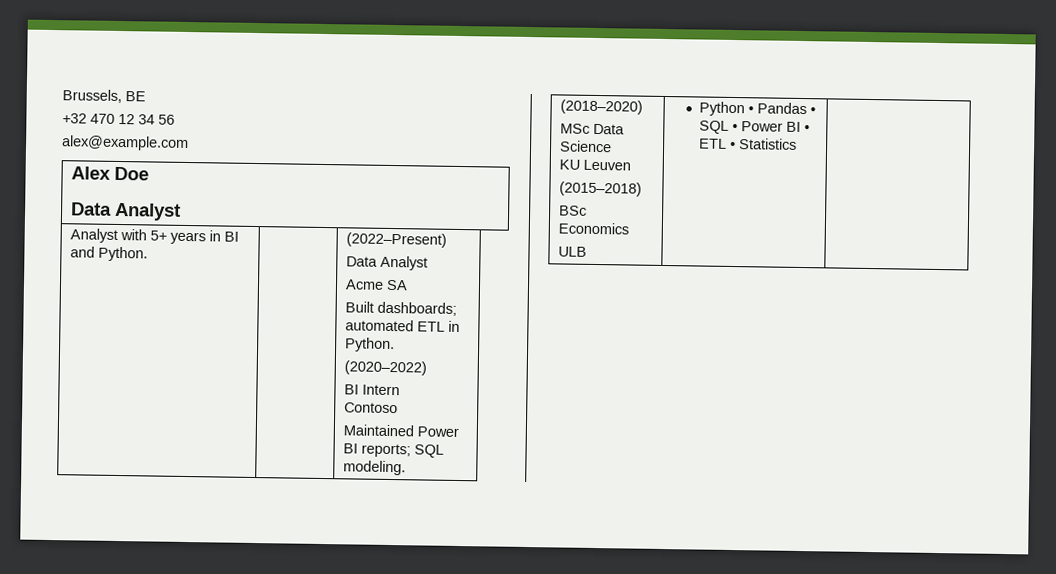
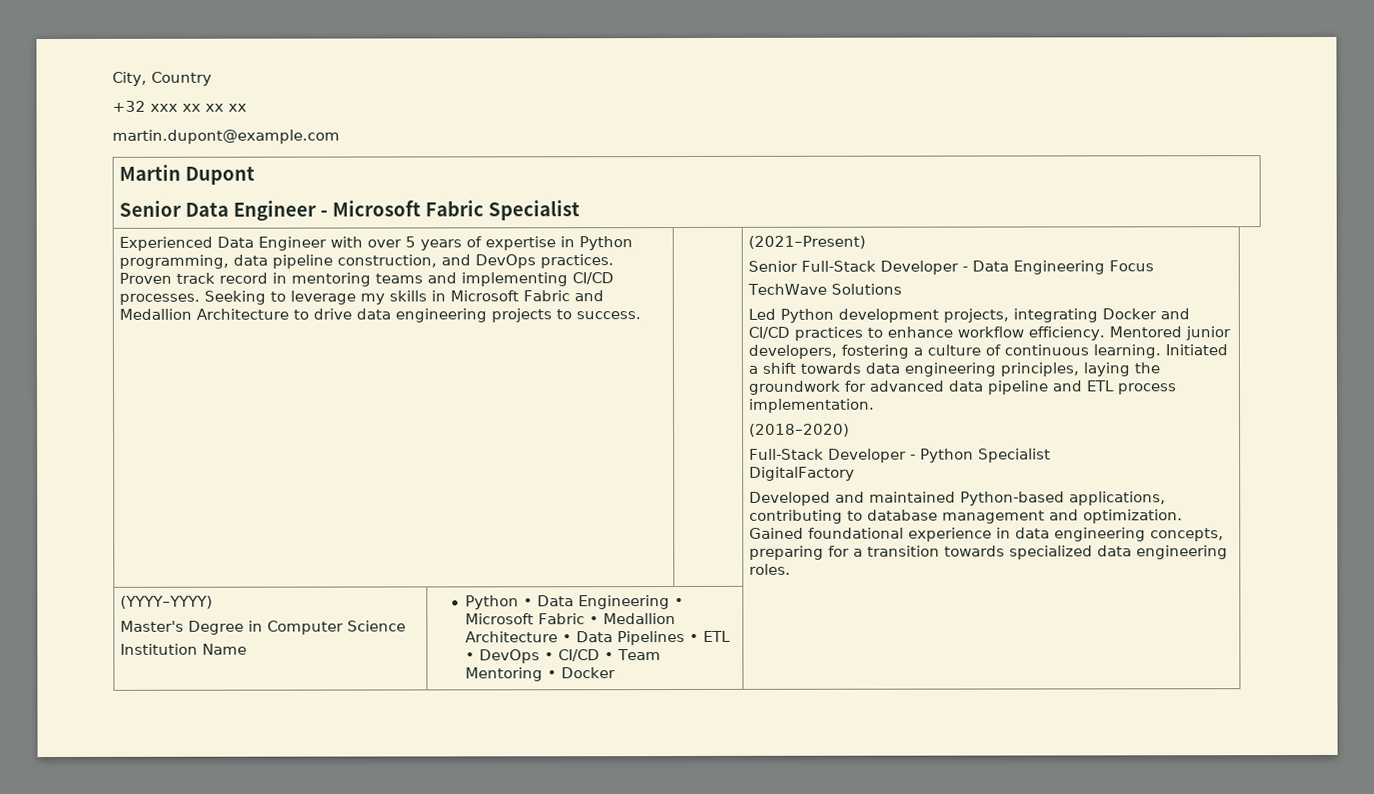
[62,89,146,104] Brussels, BE -> [112,71,212,86] City, Country
[90,113,175,125] [61,135,189,152] [71,166,150,181] [71,202,182,221] [70,228,240,245] [70,246,149,262] [346,232,448,248] [346,255,429,271] [345,279,409,291] [345,301,458,316] [345,319,461,333] [345,337,396,353] [344,360,428,376] [344,384,401,396] [344,402,399,414] [343,424,460,438] [343,443,445,458] [343,460,407,476] [560,99,644,115] [560,123,626,135] [559,140,613,153] [559,159,632,171] [559,181,643,197] [559,205,588,216] [558,222,630,235] [558,246,588,257] [699,101,817,117] [699,120,811,134] [699,138,798,150] 470 12 34 56 // alex@example.com // Alex Doe // Data Analyst // Analyst with 5+ years in BI and Python. | | (2022–Present) // Data Analyst // Acme SA // Built dashboards; automated ETL in Python. // (2020–2022) // BI Intern // Contoso // Maintained Power BI reports; SQL modeling. // (2018–2020) // MSc Data Science // KU Leuven // (2015–2018) // BSc Economics // ULB | Python • Pandas • SQL • Power BI • ETL • Statistics -> [150,103,247,112] [112,129,340,144] [118,164,255,185] [118,200,580,221] [118,236,633,251] [118,254,614,269] [118,272,614,287] [118,290,604,305] [118,308,641,323] [747,235,866,249] [747,260,1154,275] [746,283,902,295] [747,308,1190,323] [747,326,1231,341] [747,344,1228,359] [747,362,1160,377] [747,380,1176,395] [748,398,875,413] [748,423,850,437] [748,448,1051,463] [748,466,855,481] [748,491,1166,506] [748,509,1183,524] [748,527,1224,542] [748,545,1228,560] [748,563,791,575] [119,595,213,609] [119,620,406,635] [119,643,247,655] [464,595,684,610] [464,613,676,625] [464,630,731,646] [464,649,661,664] [464,667,616,682] xxx xx xx xx // martin.dupont@example.com // Martin Dupont // Senior Data Engineer - Microsoft Fabric Specialist // Experienced Data Engineer with over 5 years of expertise in Python programming, data pipeline construction, and DevOps practices. Proven track record in mentoring teams and implementing CI/CD processes. Seeking to leverage my skills in Microsoft Fabric and Medallion Architecture to drive data engineering projects to success. | | (2021–Present) // Senior Full-Stack Developer - Data Engineering Focus // TechWave Solutions // Led Python development projects, integrating Docker and CI/CD practices to enhance workflow efficiency. Mentored junior developers, fostering a culture of continuous learning. Initiated a shift towards data engineering principles, laying the groundwork for advanced data pipeline and ETL process implementation. // (2018–2020) // Full-Stack Developer - Python Specialist // DigitalFactory // Developed and maintained Python-based applications, contributing to database management and optimization. Gained foundational experience in data engineering concepts, preparing for a transition towards specialized data engineering roles. // (YYYY–YYYY) // Master's Degree in Computer Science // Institution Name | Python • Data Engineering • Microsoft Fabric • Medallion Architecture • Data Pipelines • ETL • DevOps • CI/CD • Team Mentoring • Docker

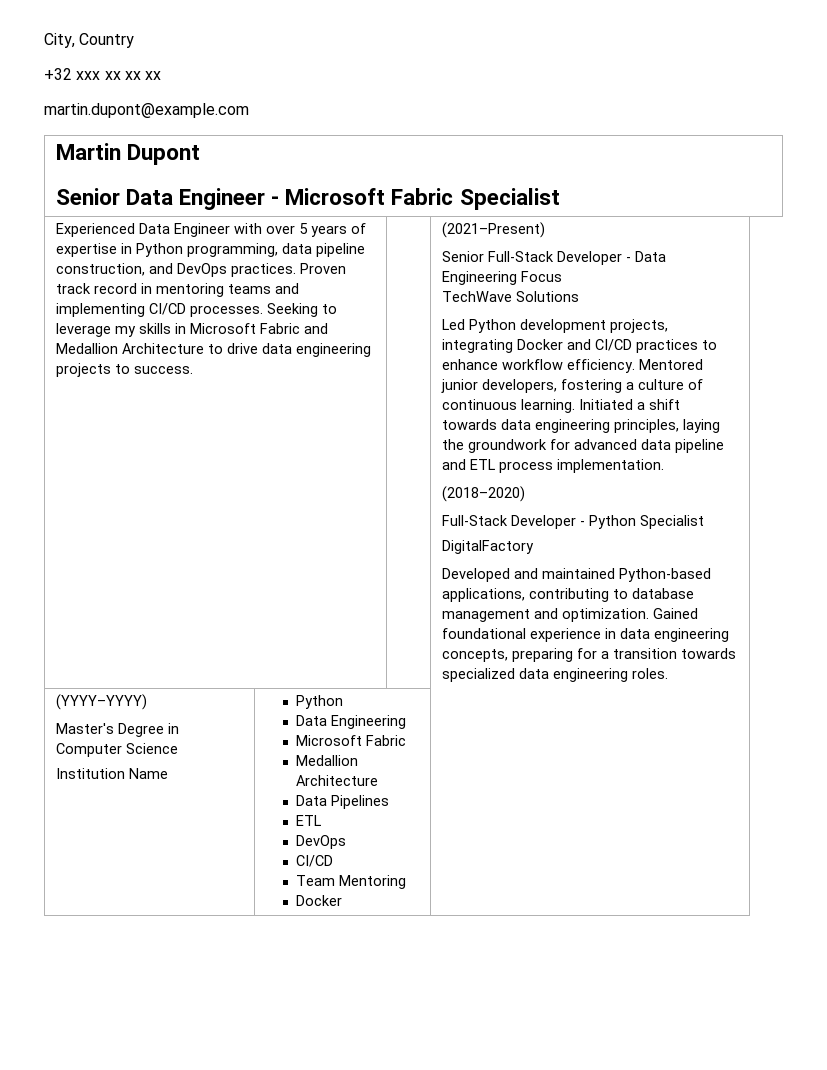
[522,595,684,610] [464,613,676,625] [464,631,572,643] • Data Engineering • Microsoft Fabric • Medallion Architecture • -> [296,715,407,729] [296,735,407,746] [296,755,359,766] [296,775,379,786] // Data Engineering // Microsoft Fabric // Medallion Architecture //
[688,630,731,642] [464,649,614,664] • ETL • DevOps • CI/CD • -> [296,815,322,826] [296,835,347,849] [296,855,334,867] // ETL // DevOps // CI/CD //
[546,670,557,679] • -> (407, 882) //

